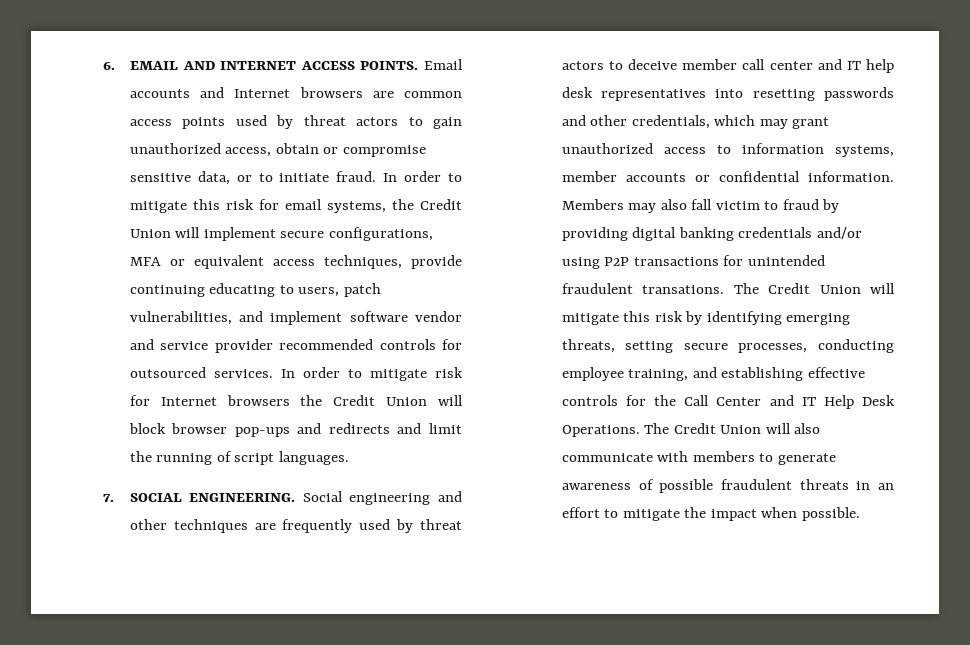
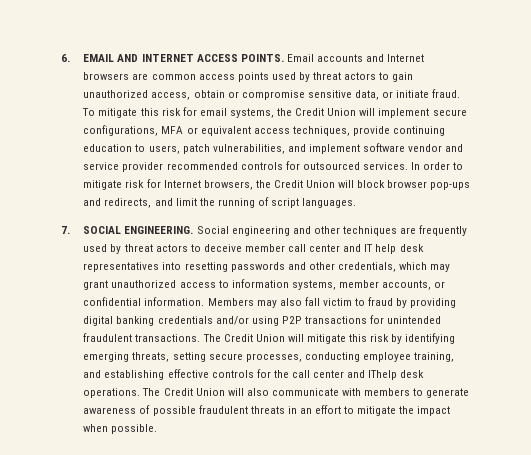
[258,173,273,182] to -> (394, 94) none
[383,171,462,182] In order to -> [82,108,96,116] To
[209,283,276,297] educating -> [83,144,133,152] education
[226,395,290,406] browsers -> [203,180,253,190] browsers,
[328,423,390,434] redirects -> [104,198,152,208] redirects,
[625,173,686,182] accounts -> [382,280,432,290] accounts,
[642,285,725,294] transations. -> [135,334,201,342] transactions.
[684,395,895,409] [561,425,640,437] Call Center and IT Help Desk Operations. -> [291,370,425,380] [83,388,141,398] call center and IThelp desk operations.

